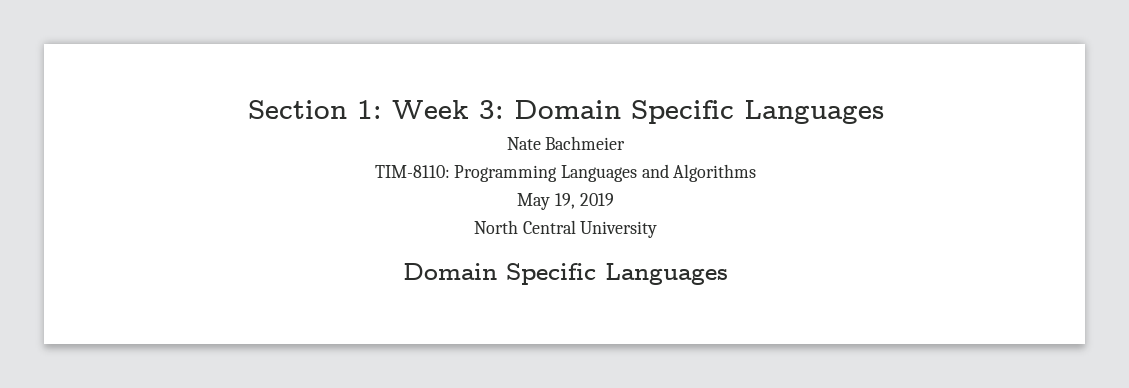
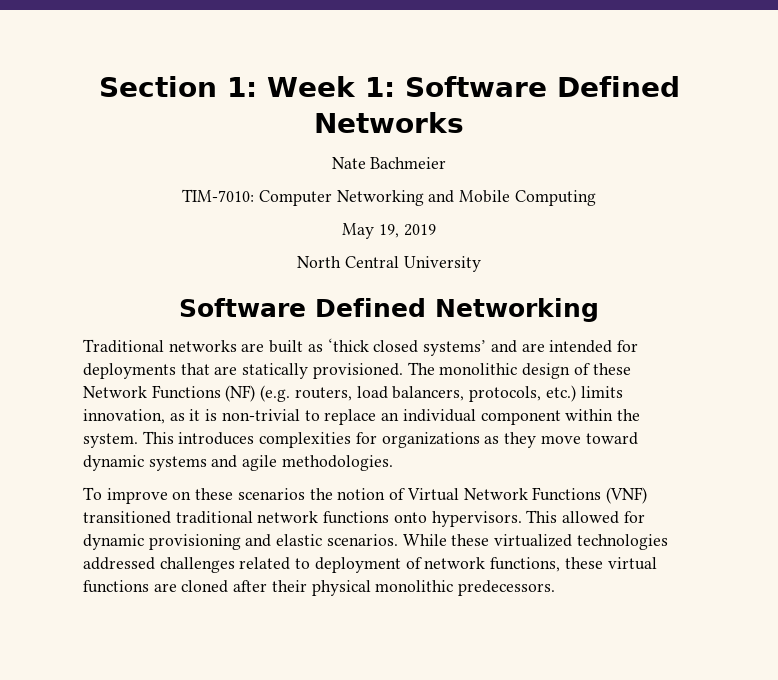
[478,100,884,124] [506,136,626,150] [374,164,757,182] 3: Domain Specific Languages // Nate Bachmeier // TIM-8110: Programming Languages and Algorithms -> [364,76,680,97] [314,112,464,133] [331,157,447,169] [182,189,596,206] 1: Software Defined Networks // Nate Bachmeier // TIM-7010: Computer Networking and Mobile Computing
[403,263,728,285] Domain Specific Languages -> [179,298,599,322] [83,338,638,356] [83,362,631,379] [83,385,623,402] [83,409,640,425] [83,431,638,448] [83,455,393,471] [83,487,647,504] [83,510,645,527] [83,534,668,550] [83,557,657,573] [83,580,556,596] Software Defined Networking // Traditional networks are built as ‘thick closed systems’ and are intended for deployments that are statically provisioned. The monolithic design of these Network Functions (NF) (e.g. routers, load balancers, protocols, etc.) limits innovation, as it is non-trivial to replace an individual component within the system. This introduces complexities for organizations as they move toward dynamic systems and agile methodologies. // To improve on these scenarios the notion of Virtual Network Functions (VNF) transitioned traditional network functions onto hypervisors. This allowed for dynamic provisioning and elastic scenarios. While these virtualized technologies addressed challenges related to deployment of network functions, these virtual functions are cloned after their physical monolithic predecessors.

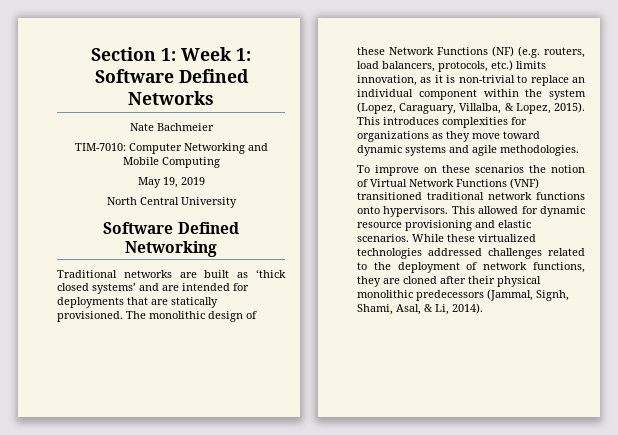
[83,433,138,448] system. -> [549,89,586,100] [357,102,585,114] system (Lopez, Caraguary, Villalba, & Lopez, 2015).
(144, 542) none -> [357,222,402,228] resource
(311, 563) none -> [373,262,391,270] the
[564,557,657,570] [83,580,149,593] these virtual functions -> [357,276,381,287] they
[458,580,556,596] predecessors. -> [416,289,569,301] [357,303,483,315] predecessors (Jammal, Signh, Shami, Asal, & Li, 2014).

